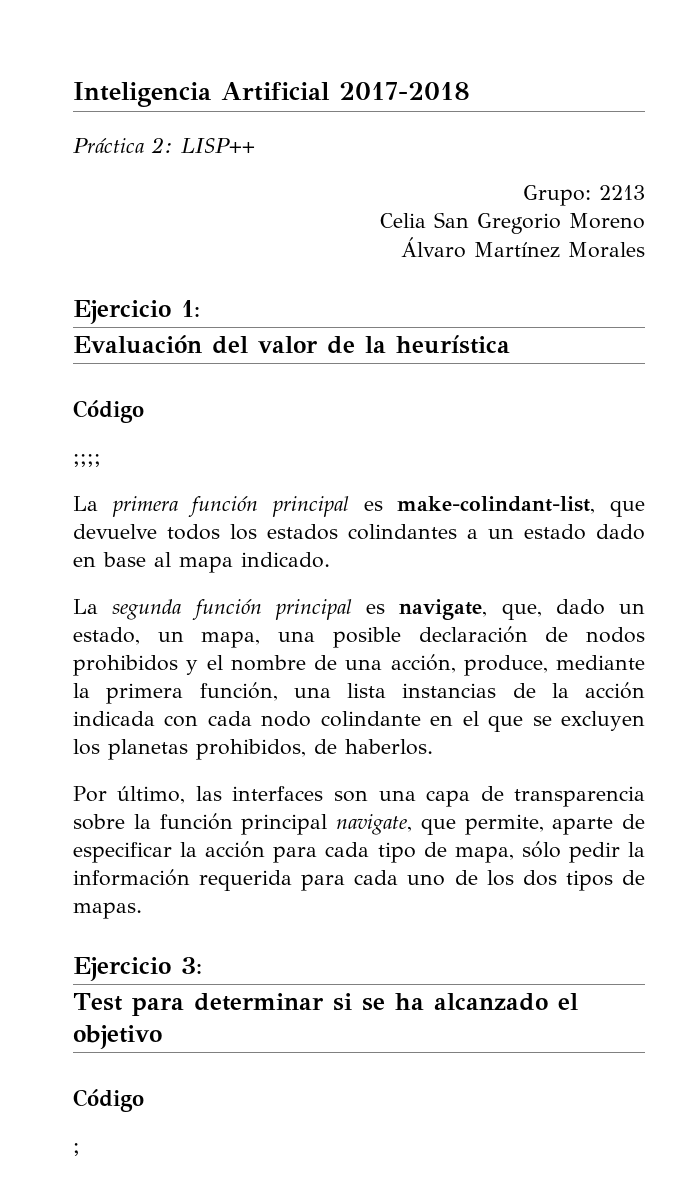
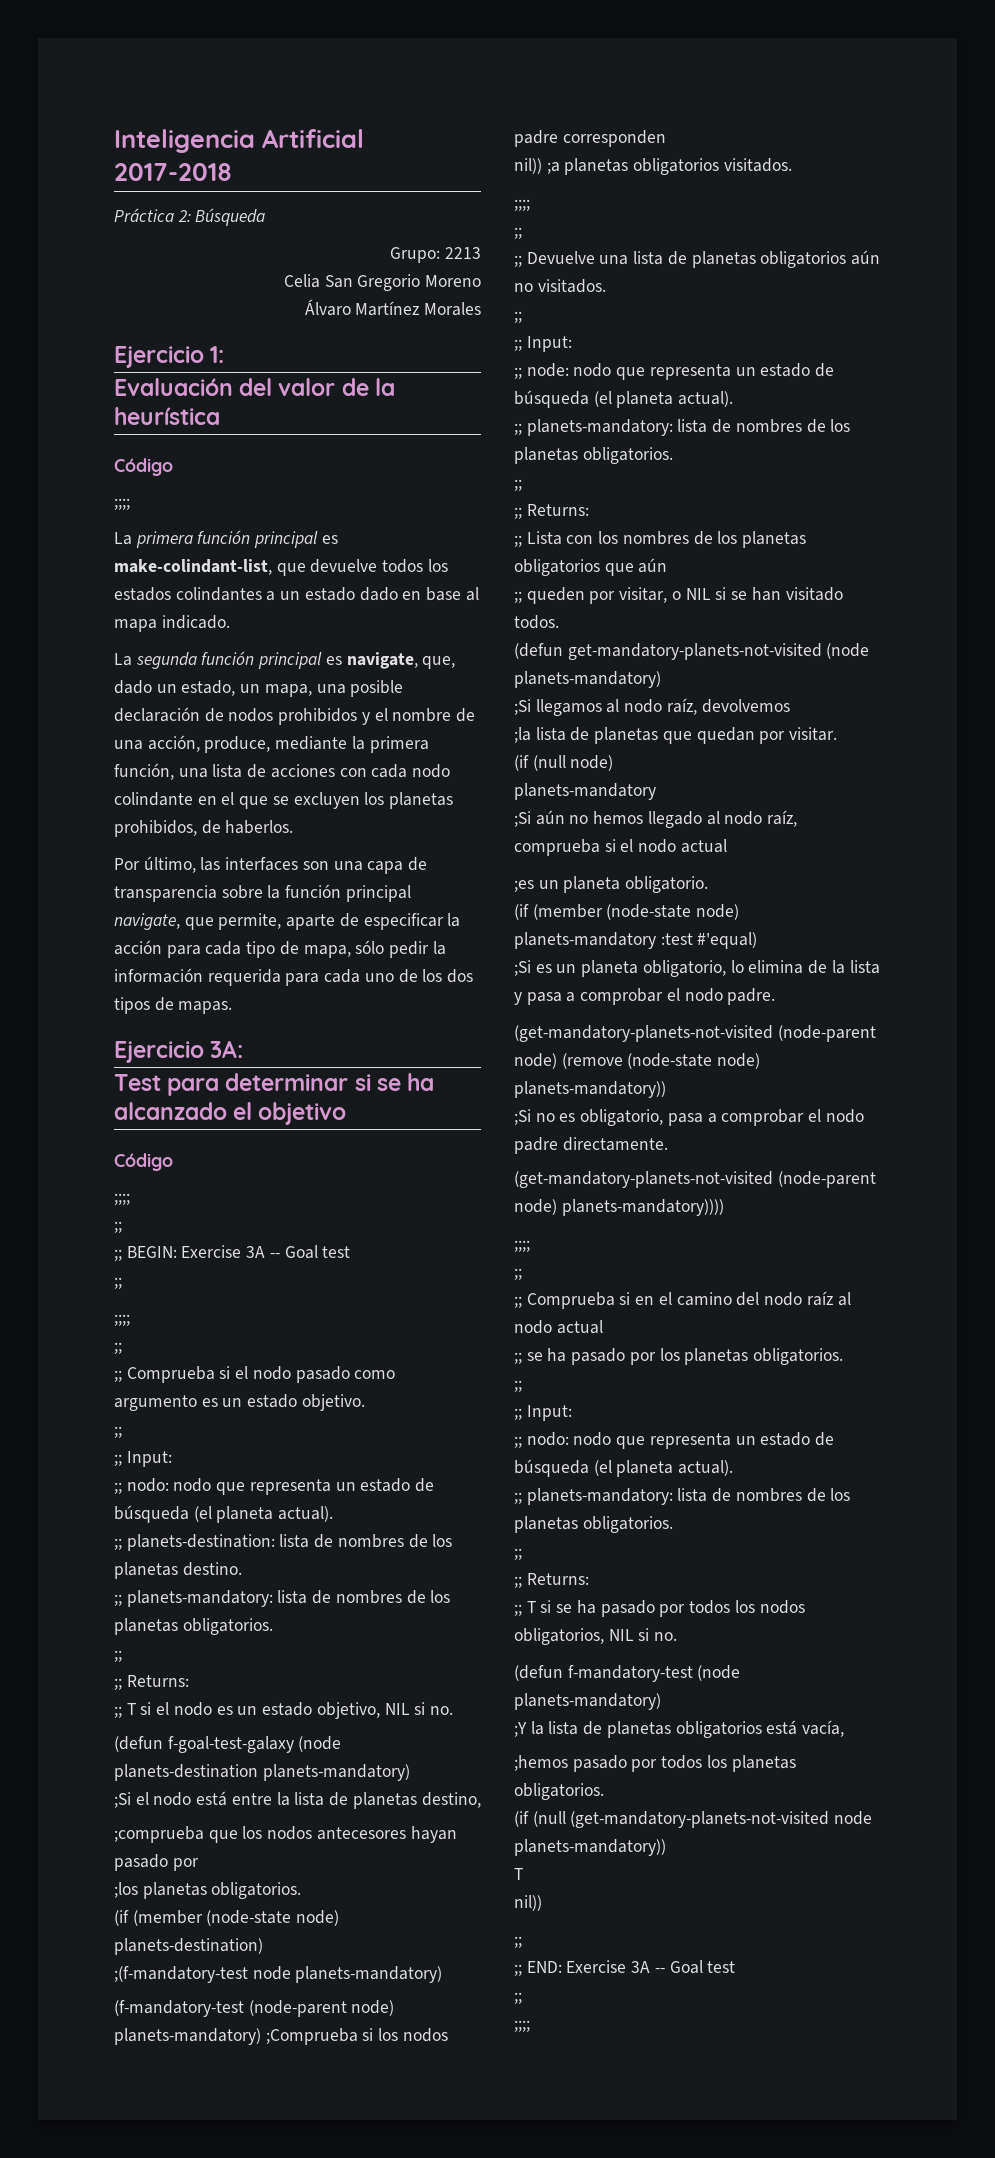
[181,138,255,153] LISP++ -> [195,208,266,226] Búsqueda
[402,682,645,699] [73,711,155,726] instancias de la acción indicada -> [247,764,335,778] de acciones
[181,957,202,974] 3: -> [210,1040,244,1058] 3A:
[73,1143,80,1156] ; -> [114,1193,130,1205] [114,1221,122,1233] [114,1245,351,1261] [114,1277,122,1289] [114,1314,130,1326] [114,1342,122,1354] [114,1366,396,1383] [114,1394,365,1411] [114,1426,122,1438] [114,1451,172,1467] [114,1478,435,1495] [114,1505,334,1523] [114,1534,453,1551] [114,1562,242,1579] [114,1590,451,1607] [114,1618,273,1635] [114,1650,122,1662] [114,1675,189,1690] [114,1702,453,1719] [114,1736,342,1753] [114,1764,410,1781] [114,1791,481,1809] [114,1826,457,1843] [114,1854,199,1871] [114,1882,302,1899] [114,1910,340,1926] [114,1938,263,1955] [114,1966,443,1983] [114,2000,395,2017] [114,2028,448,2045] [514,130,666,147] [514,158,792,175] [514,199,530,211] [514,227,522,239] [514,250,881,268] [514,279,606,293] [514,311,522,323] [514,336,572,352] [514,363,835,380] [514,390,734,408] [514,419,851,436] [514,447,673,464] [514,479,522,491] [514,504,589,519] [514,531,807,548] [514,558,668,576] [514,587,843,604] [514,615,559,629] [514,643,870,660] [514,671,661,688] [514,698,790,716] [514,727,838,744] [514,755,614,771] [514,783,656,800] [514,810,798,828] [514,839,727,856] [514,876,709,893] [514,904,740,920] [514,932,758,949] [514,960,880,977] [514,988,776,1005] [514,1025,876,1042] [514,1053,761,1069] [514,1081,666,1098] [514,1109,864,1126] [514,1137,668,1154] [514,1171,876,1188] [514,1199,724,1216] [514,1240,530,1252] [514,1268,522,1280] [514,1291,851,1309] [514,1320,603,1334] [514,1348,844,1365] [514,1380,522,1392] [514,1405,572,1421] [514,1432,835,1449] [514,1459,734,1477] [514,1488,851,1505] [514,1516,673,1533] [514,1548,522,1560] [514,1573,589,1588] [514,1600,805,1617] [514,1628,678,1645] [514,1665,741,1682] [514,1693,661,1710] [514,1720,845,1738] [514,1755,796,1772] [514,1783,604,1800] [514,1811,873,1828] [514,1839,666,1856] [514,1868,523,1880] [514,1895,542,1911] [514,1936,522,1948] [514,1960,736,1976] [514,1992,522,2004] [514,2020,530,2032] ;;;; // ;; // ;; BEGIN: Exercise 3A -- Goal test // ;; // ;;;; // ;; // ;; Comprueba si el nodo pasado como argumento es un estado objetivo. // ;; // ;; Input: // ;; nodo: nodo que representa un estado de búsqueda (el planeta actual). // ;; planets-destination: lista de nombres de los planetas destino. // ;; planets-mandatory: lista de nombres de los planetas obligatorios. // ;; // ;; Returns: // ;; T si el nodo es un estado objetivo, NIL si no. // (defun f-goal-test-galaxy (node planets-destination planets-mandatory) // ;Si el nodo está entre la lista de planetas destino, // ;comprueba que los nodos antecesores hayan pasado por // ;los planetas obligatorios. // (if (member (node-state node) planets-destination) // ;(f-mandatory-test node planets-mandatory) // (f-mandatory-test (node-parent node) planets-mandatory) ;Comprueba si los nodos padre corresponden // nil)) ;a planetas obligatorios visitados. // ;;;; // ;; // ;; Devuelve una lista de planetas obligatorios aún no visitados. // ;; // ;; Input: // ;; node: nodo que representa un estado de búsqueda (el planeta actual). // ;; planets-mandatory: lista de nombres de los planetas obligatorios. // ;; // ;; Returns: // ;; Lista con los nombres de los planetas obligatorios que aún // ;; queden por visitar, o NIL si se han visitado todos. // (defun get-mandatory-planets-not-visited (node planets-mandatory) // ;Si llegamos al nodo raíz, devolvemos // ;la lista de planetas que quedan por visitar. // (if (null node) // planets-mandatory // ;Si aún no hemos llegado al nodo raíz, comprueba si el nodo actual // ;es un planeta obligatorio. // (if (member (node-state node) planets-mandatory :test #'equal) // ;Si es un planeta obligatorio, lo elimina de la lista y pasa a comprobar el nodo padre. // (get-mandatory-planets-not-visited (node-parent node) (remove (node-state node) planets-mandatory)) // ;Si no es obligatorio, pasa a comprobar el nodo padre directamente. // (get-mandatory-planets-not-visited (node-parent node) planets-mandatory)))) // ;;;; // ;; // ;; Comprueba si en el camino del nodo raíz al nodo actual // ;; se ha pasado por los planetas obligatorios. // ;; // ;; Input: // ;; nodo: nodo que representa un estado de búsqueda (el planeta actual). // ;; planets-mandatory: lista de nombres de los planetas obligatorios. // ;; // ;; Returns: // ;; T si se ha pasado por todos los nodos obligatorios, NIL si no. // (defun f-mandatory-test (node planets-mandatory) // ;Y la lista de planetas obligatorios está vacía, // ;hemos pasado por todos los planetas obligatorios. // (if (null (get-mandatory-planets-not-visited node planets-mandatory)) // T // nil)) // ;; // ;; END: Exercise 3A -- Goal test // ;; // ;;;;

